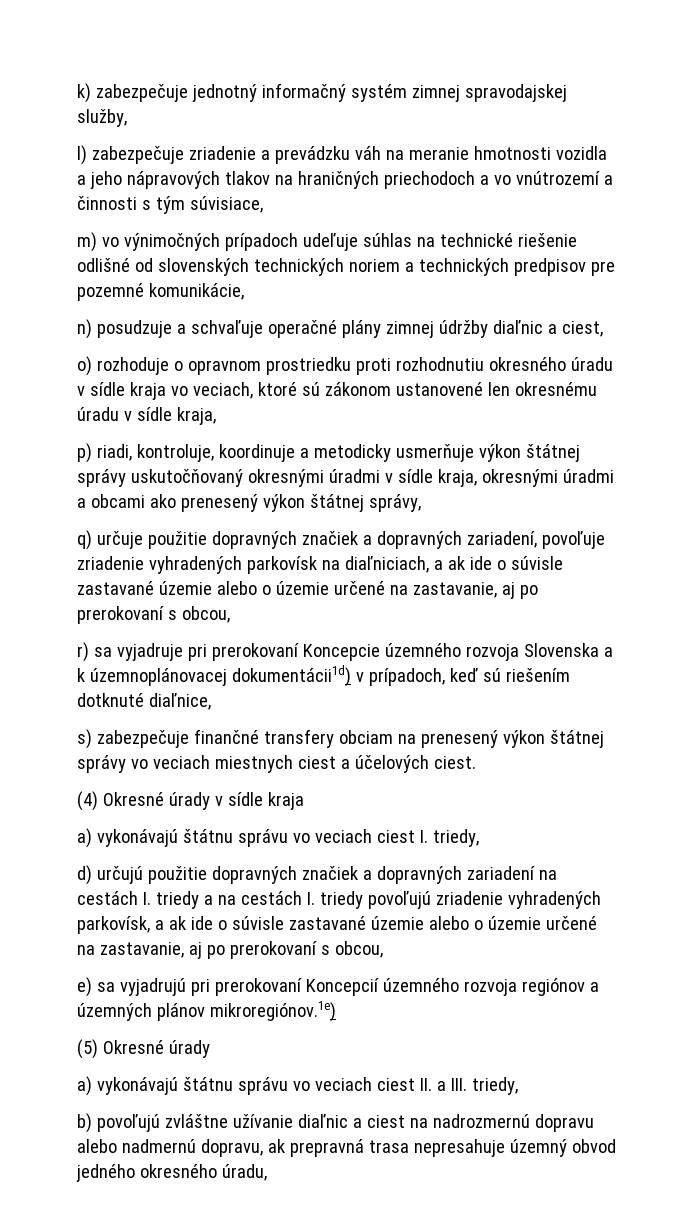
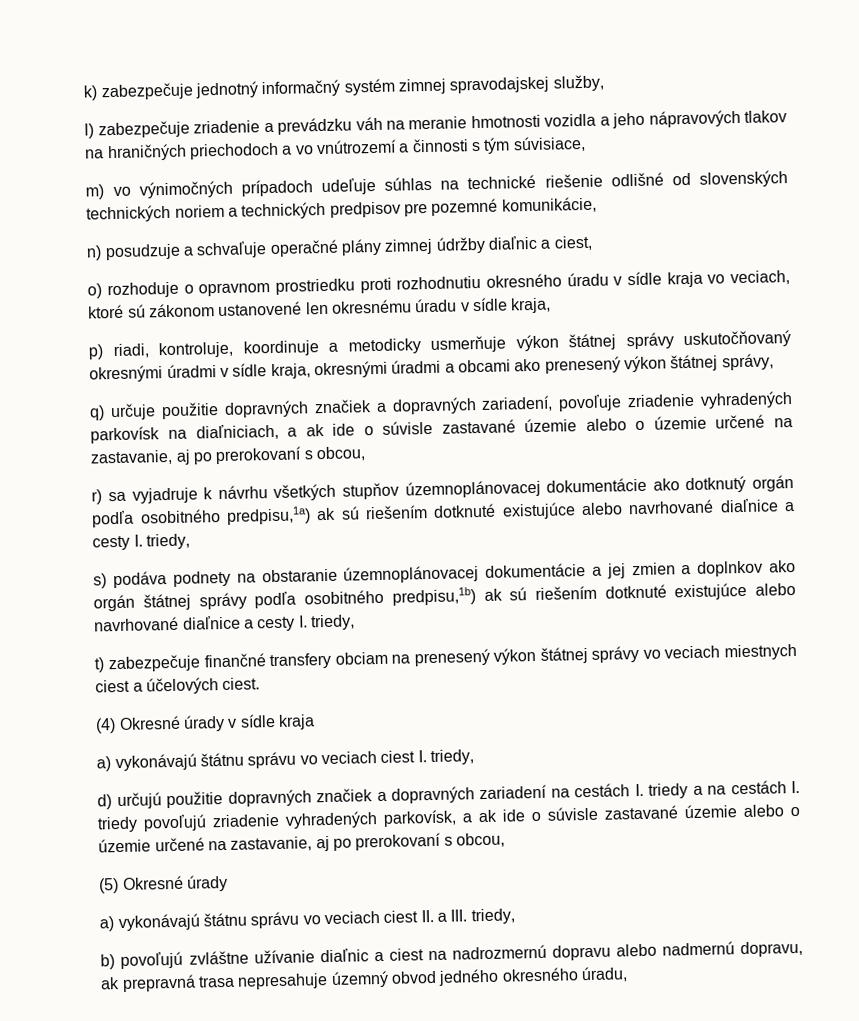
[188,643,614,661] [77,665,571,687] [77,693,212,710] [77,729,93,749] pri prerokovaní Koncepcie územného rozvoja Slovenska a k územnoplánovacej dokumentácii1d) v prípadoch, keď sú riešením dotknuté diaľnice, // s) -> [203,474,795,501] [91,498,796,528] [92,533,191,551] [93,559,796,589] [93,582,796,612] [94,614,356,632] [94,657,106,673] k návrhu všetkých stupňov územnoplánovacej dokumentácie ako dotknutý orgán podľa osobitného predpisu,1a) ak sú riešením dotknuté existujúce alebo navrhované diaľnice a cesty I. triedy, // s) podáva podnety na obstaranie územnoplánovacej dokumentácie a jej zmien a doplnkov ako orgán štátnej správy podľa osobitného predpisu,1b) ak sú riešením dotknuté existujúce alebo navrhované diaľnice a cesty I. triedy, // t)
[77,977,600,997] [77,1001,337,1022] // e) sa vyjadrujú pri prerokovaní Koncepcií územného rozvoja regiónov a územných plánov mikroregiónov.1e) -> (505, 840) none

